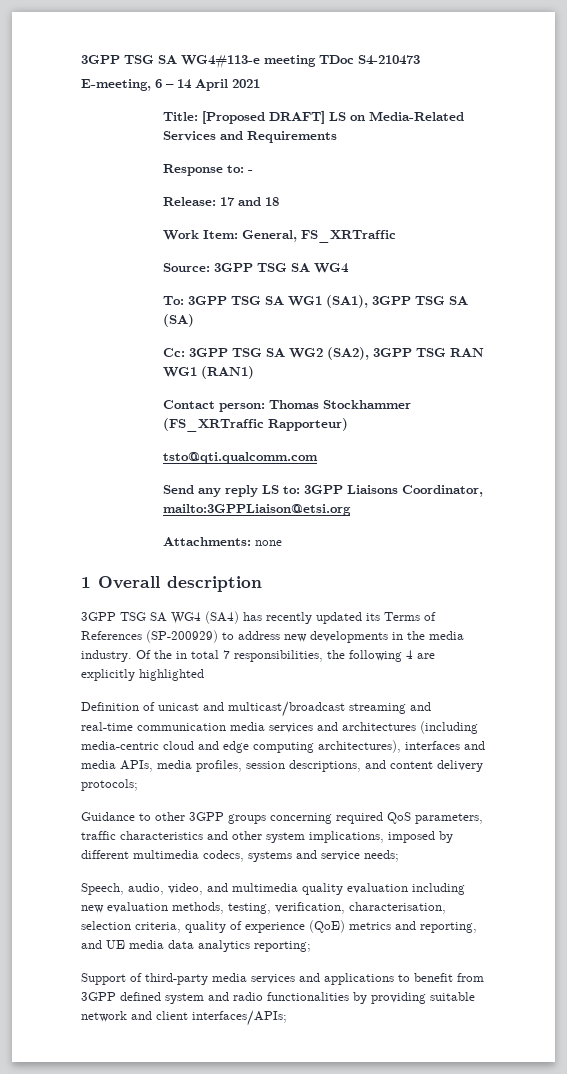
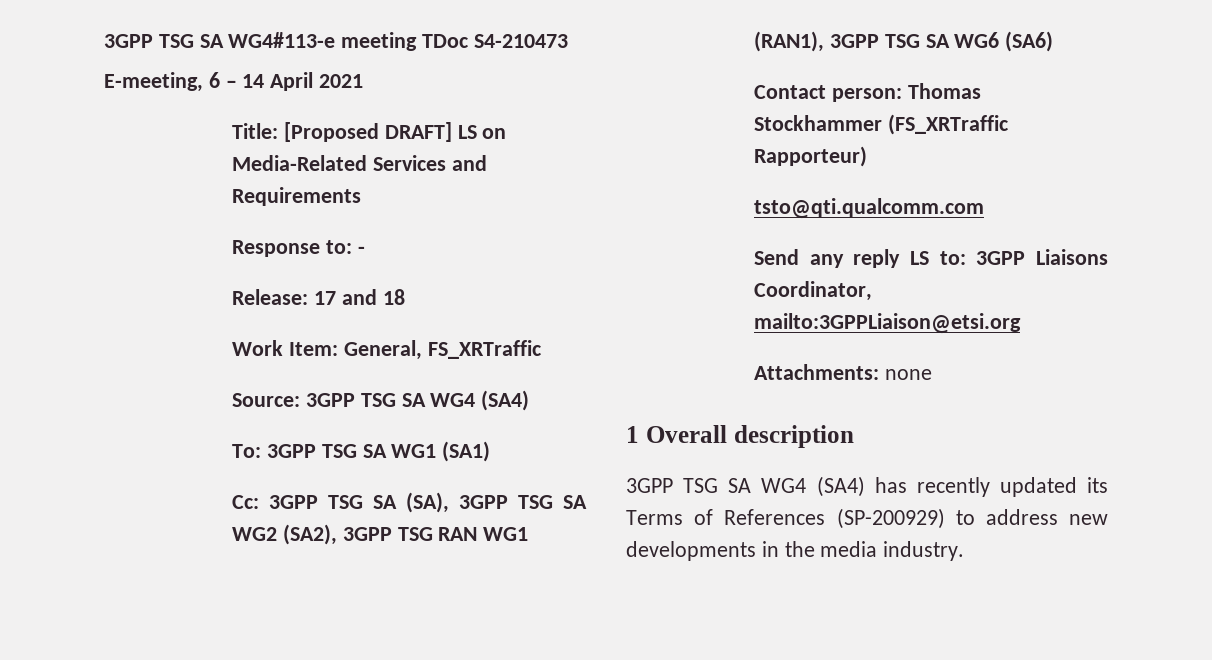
(349, 268) none -> [481,390,530,411] (SA4)
[325,295,468,308] [162,314,194,327] [162,348,185,357] (SA1), 3GPP TSG SA (SA) // Cc: -> [442,441,491,462] [232,492,450,513] (SA1) // Cc: 3GPP TSG SA (SA),
[200,366,254,379] (RAN1) -> [754,31,1054,52] (RAN1), 3GPP TSG SA WG6 (SA6)
[136,650,435,662] [81,669,204,681] [81,701,431,717] [81,721,478,734] [81,740,485,753] [81,760,483,772] [81,779,138,791] [81,812,483,824] [81,831,453,843] [81,850,399,862] [81,883,465,895] [81,902,446,914] [81,920,477,933] [81,940,311,952] [81,973,484,985] [81,992,475,1004] [81,1010,287,1026] Of the in total 7 responsibilities, the following 4 are explicitly highlighted // Definition of unicast and multicast/broadcast streaming and real-time communication media services and architectures (including media-centric cloud and edge computing architectures), interfaces and media APIs, media profiles, session descriptions, and content delivery protocols; // Guidance to other 3GPP groups concerning required QoS parameters, traffic characteristics and other system implications, imposed by different multimedia codecs, systems and service needs; // Speech, audio, video, and multimedia quality evaluation including new evaluation methods, testing, verification, characterisation, selection criteria, quality of experience (QoE) metrics and reporting, and UE media data analytics reporting; // Support of third-party media services and applications to benefit from 3GPP defined system and radio functionalities by providing suitable network and client interfaces/APIs; -> (965, 551) none

